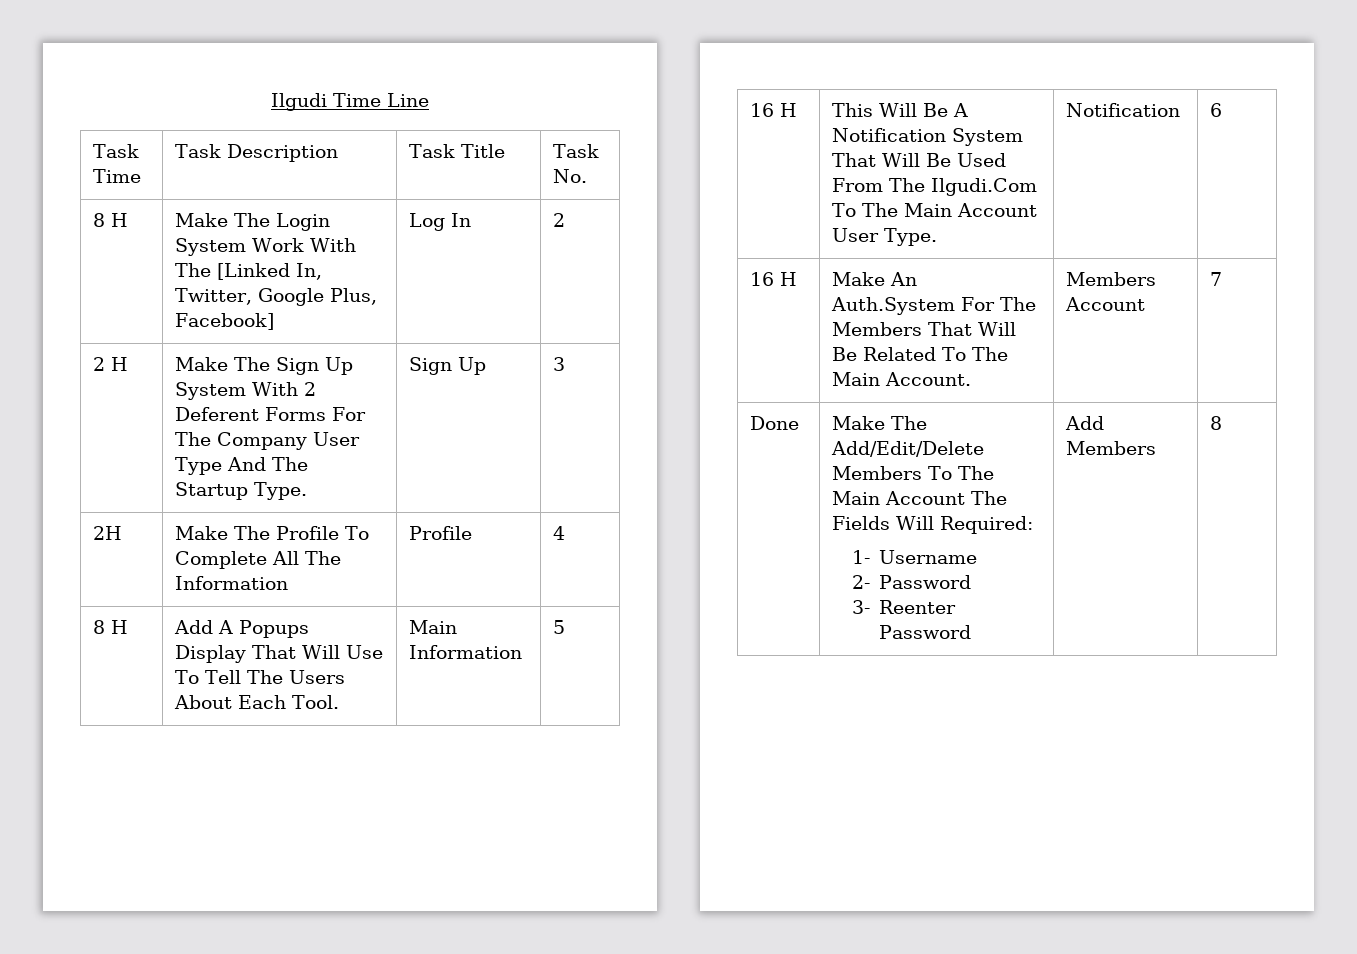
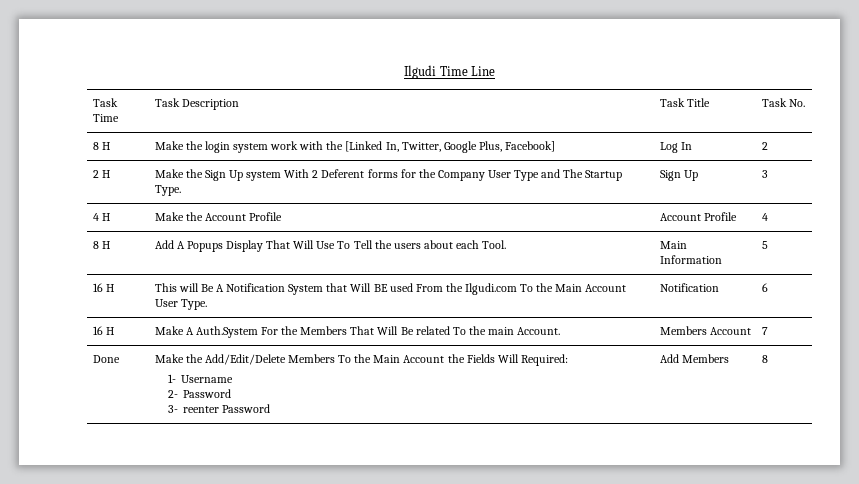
[234,213,331,231] [175,238,357,256] [175,263,212,277] The Login System Work With The -> [185,141,344,153] the login system work with the
[234,357,354,375] [175,382,247,400] The Sign Up System -> [185,169,282,181] the Sign Up system
[265,407,367,421] [175,432,212,446] Forms For The -> [367,169,436,178] forms for the
[227,457,267,471] And -> [541,169,561,178] and
[93,526,123,540] [175,526,370,540] [175,551,342,569] [175,576,289,590] 2H | Make The Profile To Complete All The Information | -> [92,213,110,221] [154,212,283,221] [659,213,701,221] 4 H | Make the Account Profile | Account
[247,670,346,684] [174,695,287,709] The Users About Each -> [374,240,479,249] the users about each
[879,103,918,117] Will -> [178,283,199,292] will
[832,153,1007,167] [832,178,1038,196] [832,203,899,217] That Will Be Used From The Ilgudi.Com To The -> [326,283,554,295] that Will BE used From the Ilgudi.com To the
[890,272,918,286] An -> [185,327,194,335] A
[1000,297,1037,311] The -> [281,326,299,335] the
[863,347,1009,361] [832,372,881,386] Related To The Main -> [415,326,514,335] related To the main
[891,416,928,430] The -> [185,354,203,363] the
[958,466,995,480] [832,491,1008,505] The Main Account The -> [354,354,465,363] the Main Account the
[879,600,957,614] Reenter -> [183,406,220,413] reenter

